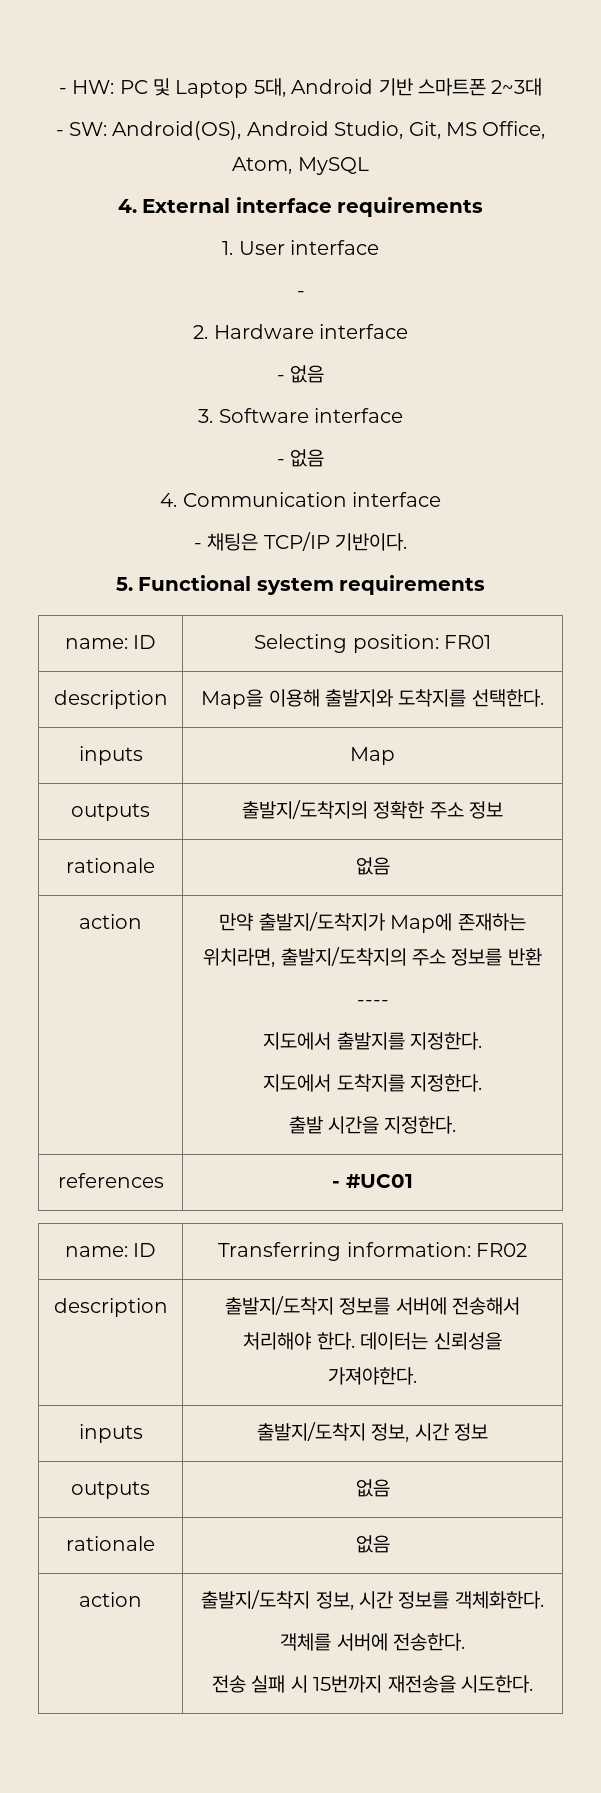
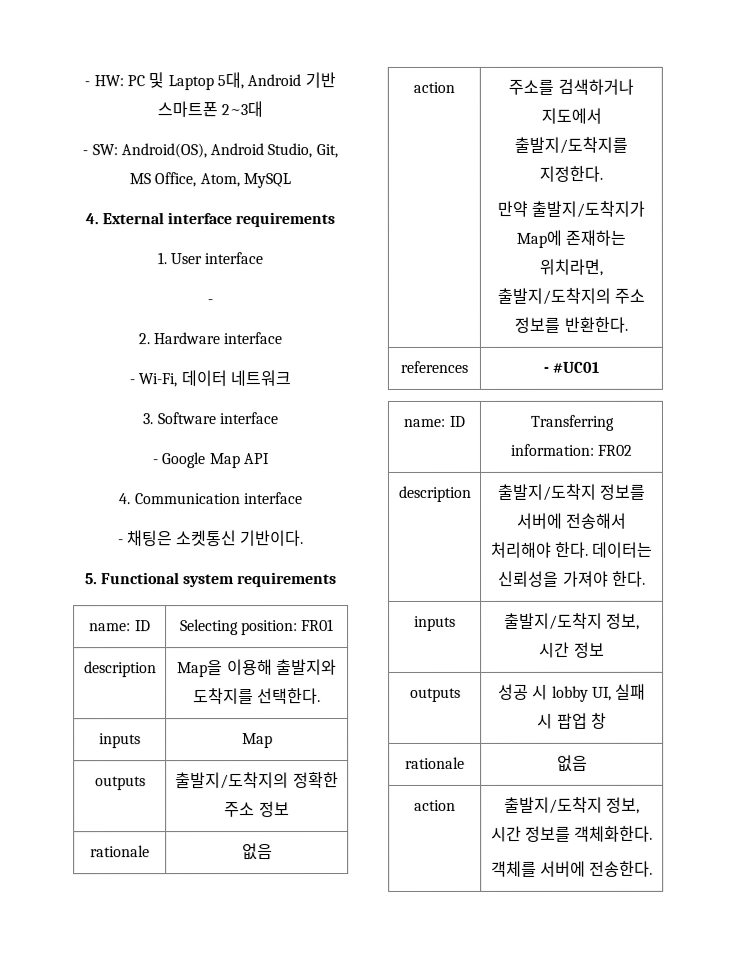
[290,365,325,383] 없음 -> [138,370,291,388] Wi-Fi, 데이터 네트워크
[290,449,325,467] 없음 -> [161,452,269,469] Google Map API
[263,532,330,551] TCP/IP -> [176,530,238,547] 소켓통신
(142, 921) none -> [508,78,634,95] [540,107,602,124] [514,136,628,154] [539,165,603,182] 주소를 검색하거나 지도에서 출발지/도착지를 지정한다. //
[507,948,542,966] [356,1000,389,1006] [263,1032,482,1050] [263,1074,482,1092] [288,1116,457,1134] 반환 // ---- // 지도에서 출발지를 지정한다. // 지도에서 도착지를 지정한다. // 출발 시간을 지정한다. -> [563,316,628,333] 반환한다.
[328,1367,417,1385] 가져야한다. -> [562,570,646,587] 가져야 한다.
[355,1479,390,1497] 없음 -> [497,683,647,702] [537,712,607,729] 성공 시 lobby UI, 실패 시 팝업 창
[212,1675,533,1693] // 전송 실패 시 15번까지 재전송을 시도한다. -> (654, 868) none

